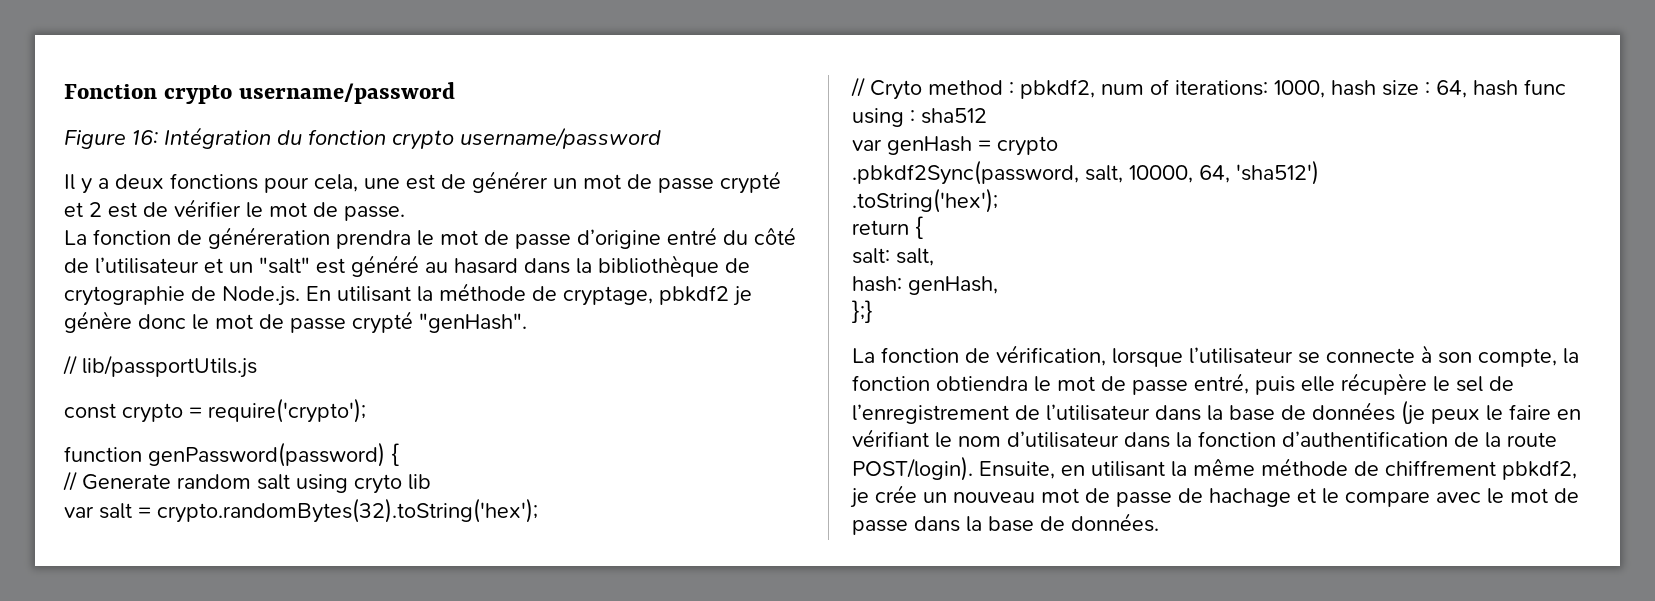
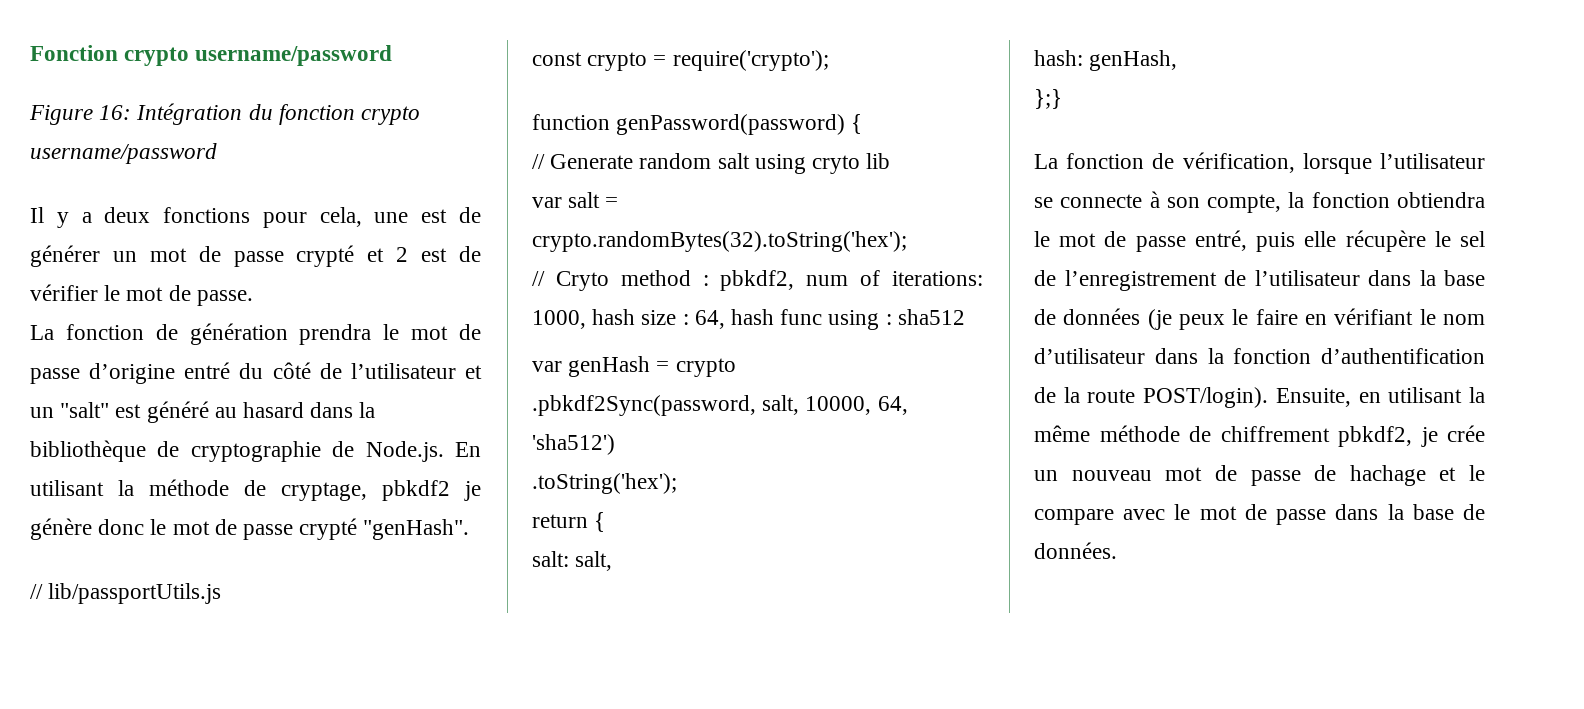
[208,227,330,249] généreration -> [189,323,288,345] génération
[64,286,185,306] crytographie -> [190,441,321,462] cryptographie

